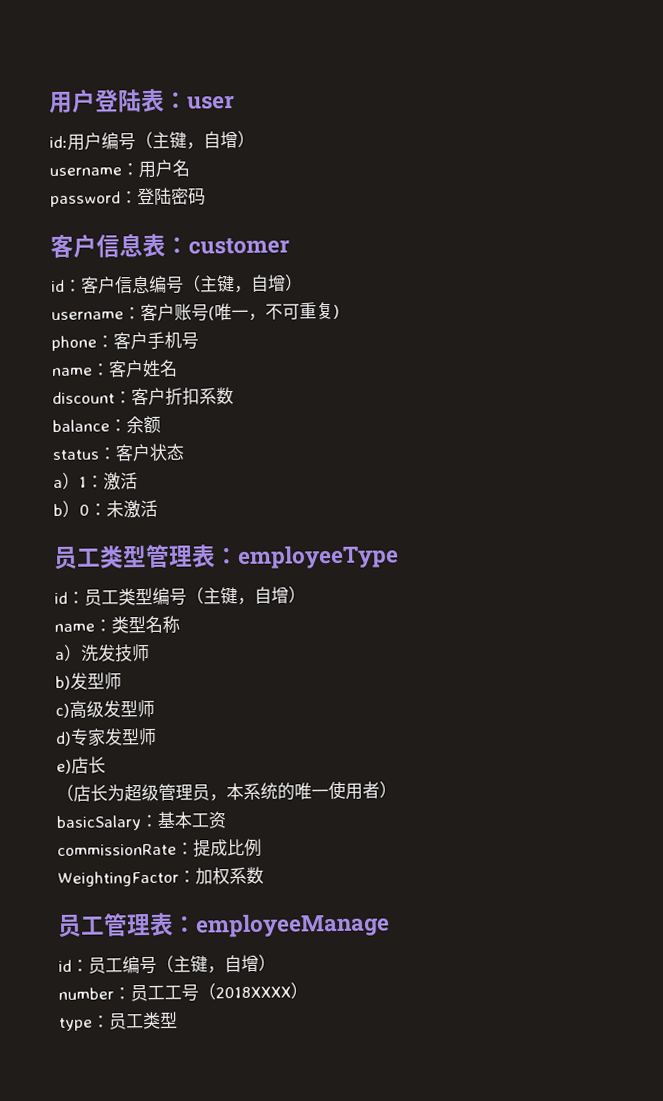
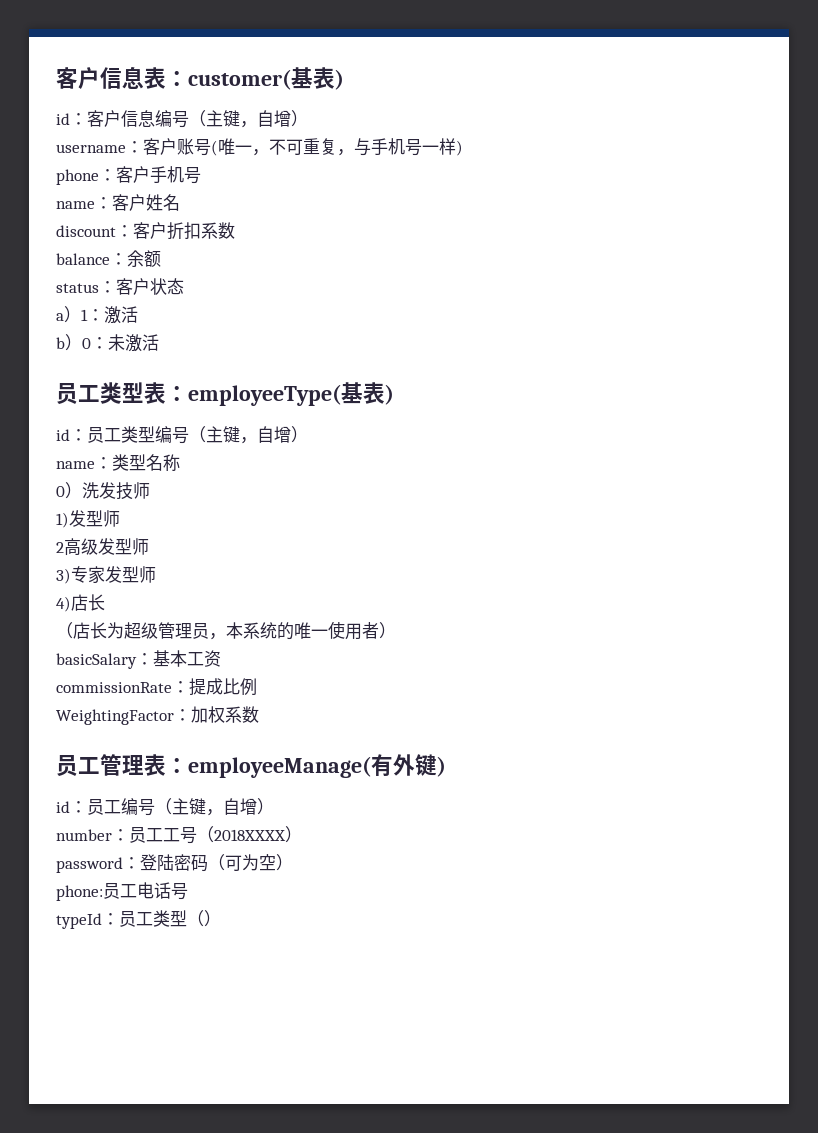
[49,88,235,114] [49,130,255,151] [49,159,190,179] [50,187,206,208] [50,233,290,259] 用户登陆表：user // id:用户编号（主键，自增） // username：用户名 // password：登陆密码 // 客户信息表：customer -> [56,66,344,90] 客户信息表：customer(基表)
(334, 310) none -> [337,138,456,156] ，与手机号一样
[145,544,399,570] 管理表：employeeType -> [144,382,394,406] 表：employeeType(基表)
[55,651,65,660] a -> [56,486,65,497] 0
[55,672,122,690] [55,703,70,718] b)发型师 // c) -> [56,510,120,528] [56,542,64,553] 1)发型师 // 2
[55,731,72,746] d) -> [56,568,71,584] 3)
[56,759,72,774] e) -> [56,596,71,612] 4)
[195,912,390,938] employeeManage -> [188,754,446,778] employeeManage(有外键)
[59,1011,178,1031] type：员工类型 -> [56,854,293,873] [56,882,188,901] [56,910,221,929] password：登陆密码（可为空） // phone:员工电话号 // typeId：员工类型（）

